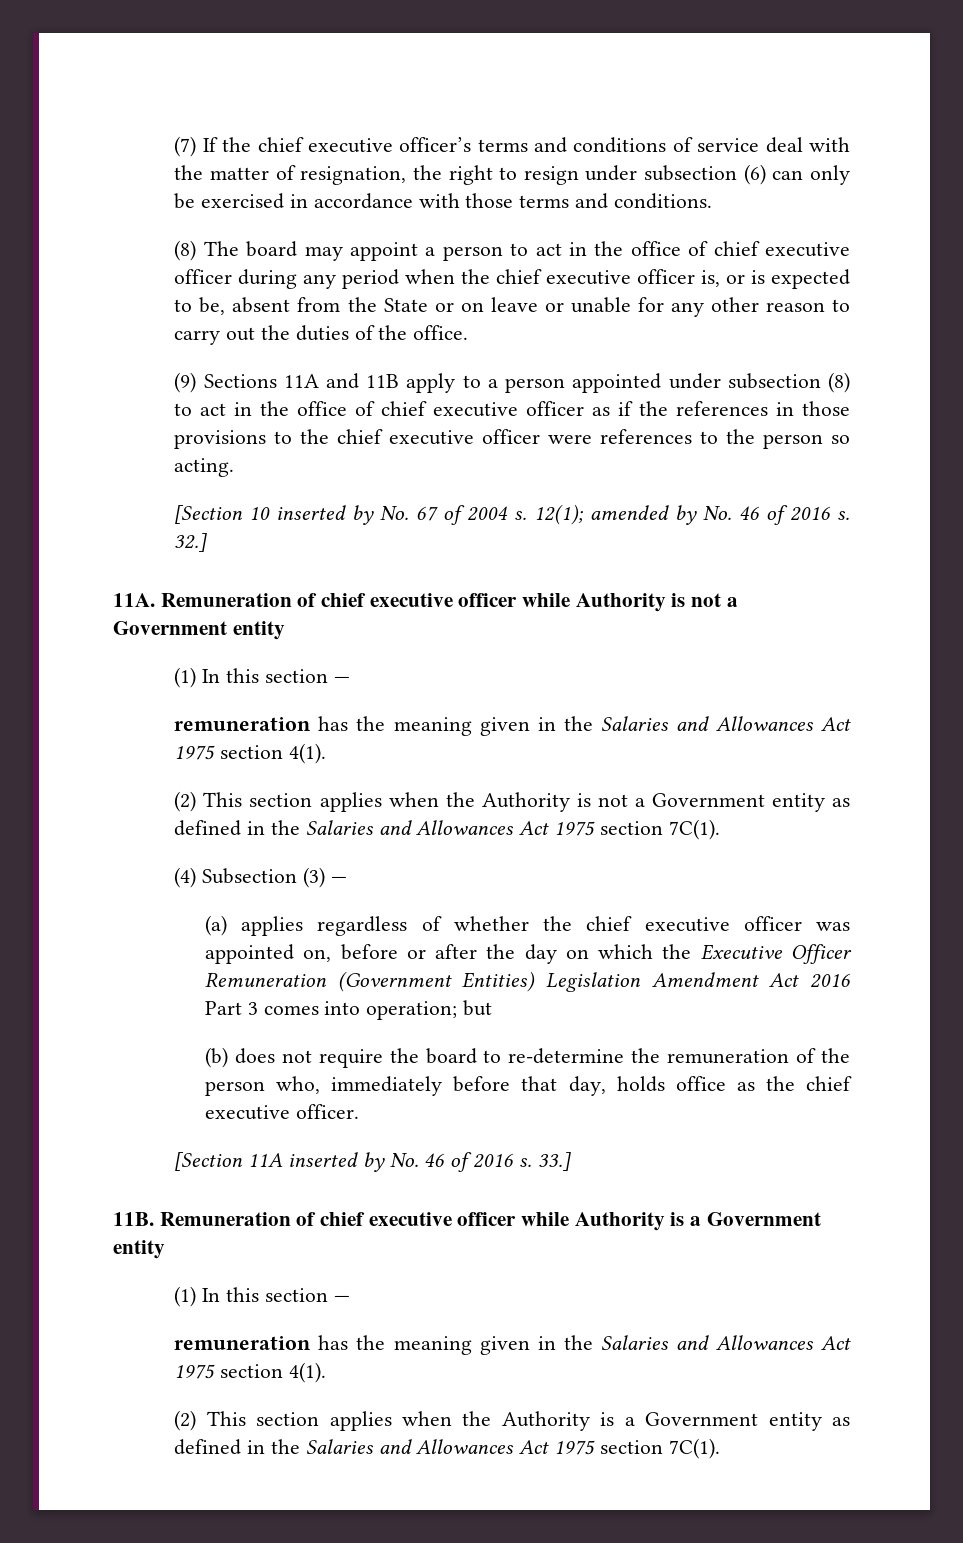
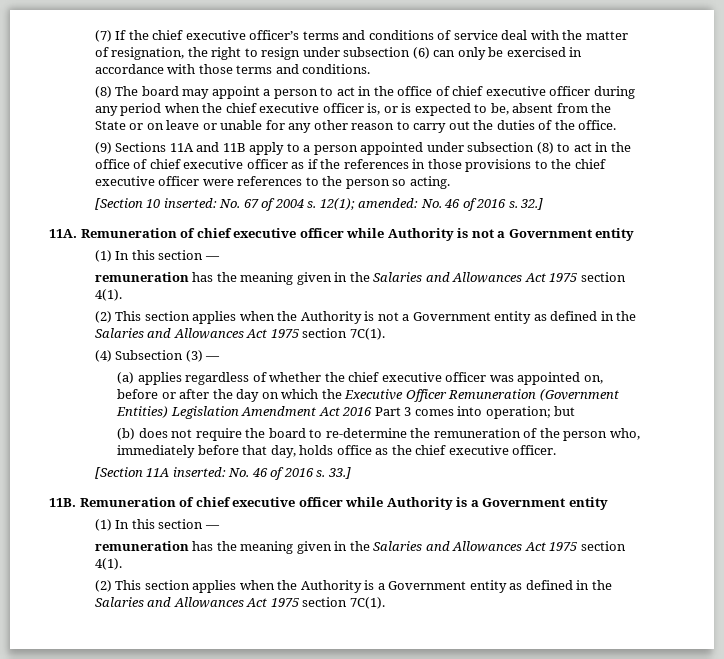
[276,505,375,525] inserted by -> [163,198,217,208] inserted:
[590,505,698,525] amended by -> [358,198,419,208] amended:
[287,1152,385,1172] inserted by -> [172,467,226,477] inserted:

